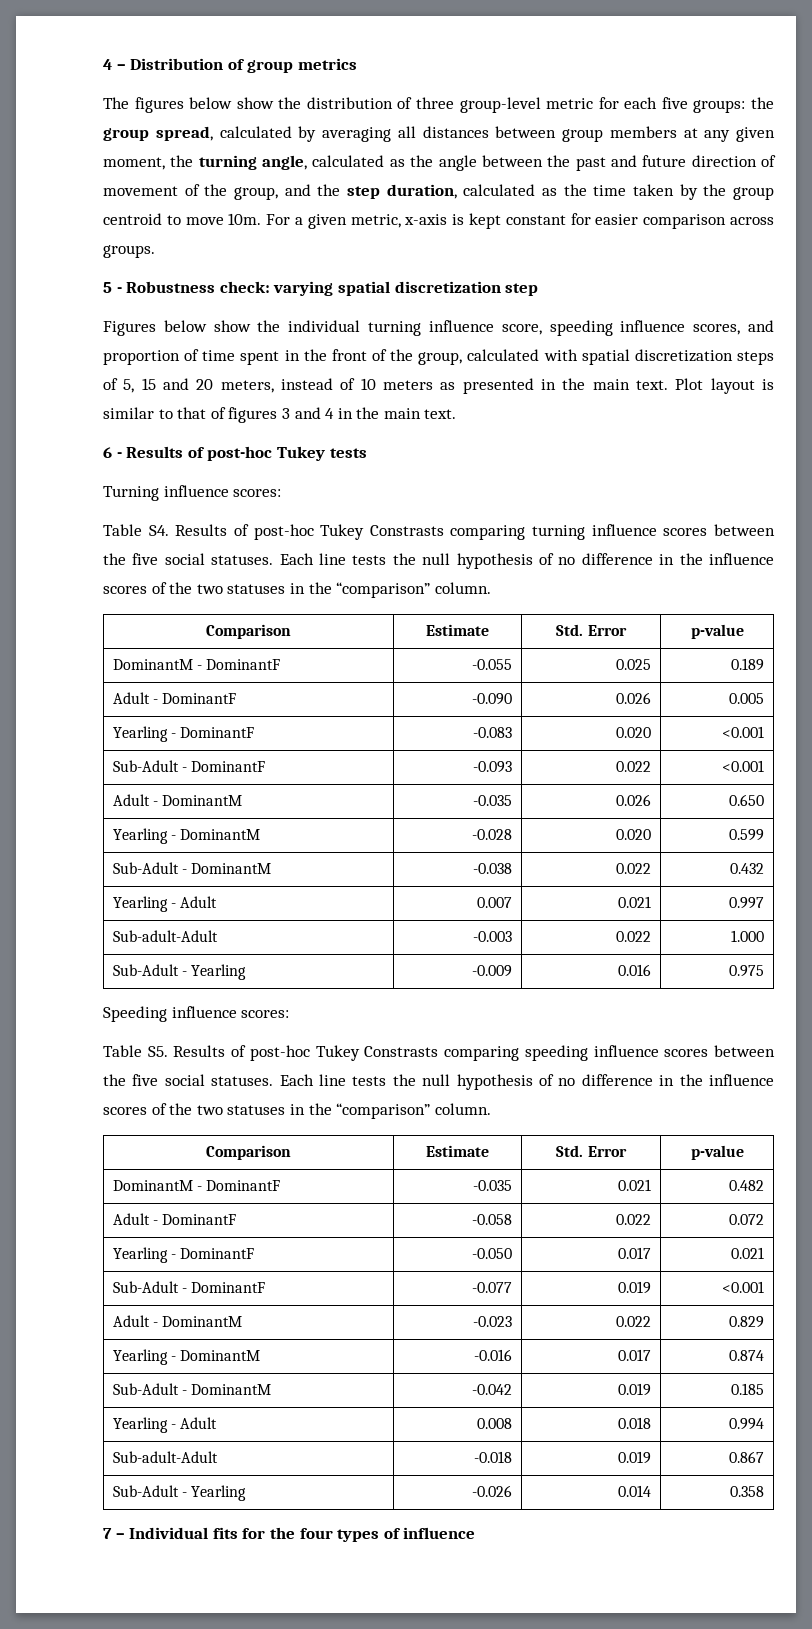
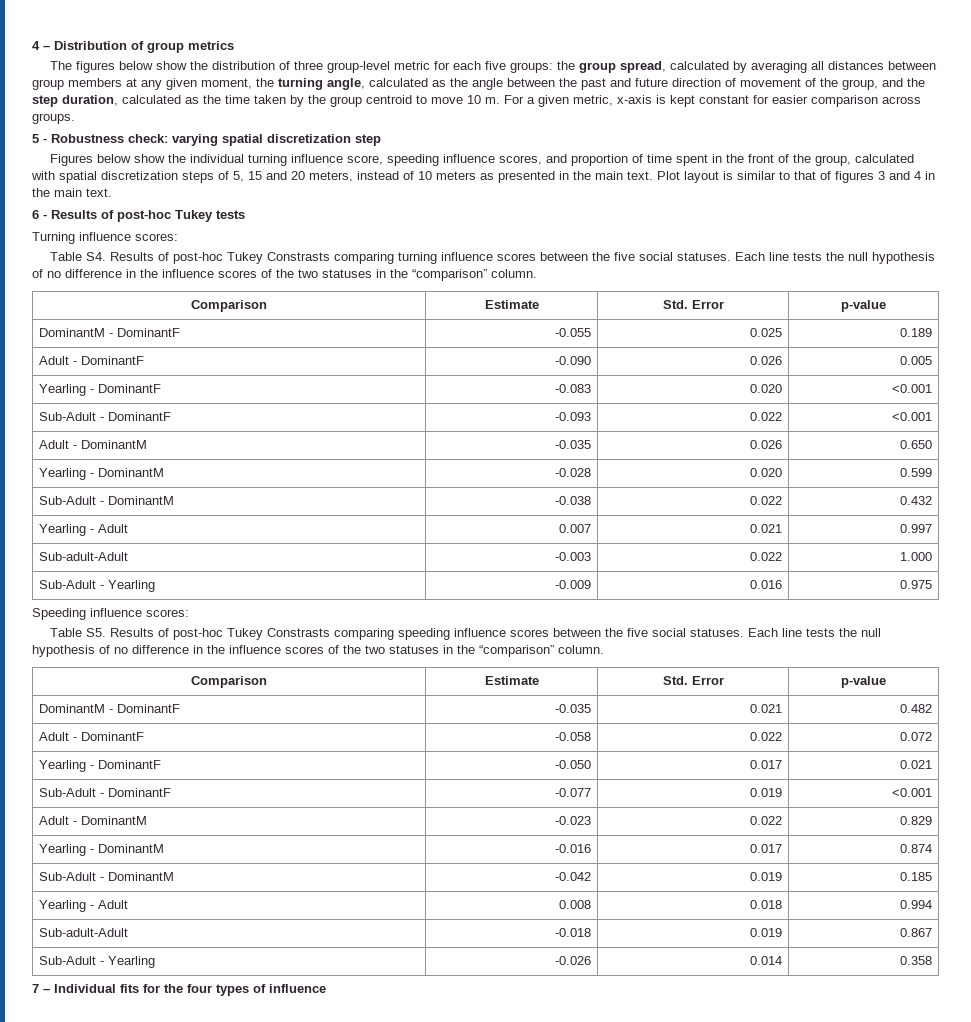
[228,213,262,225] 10m. -> [467,95,500,104] 10 m.

